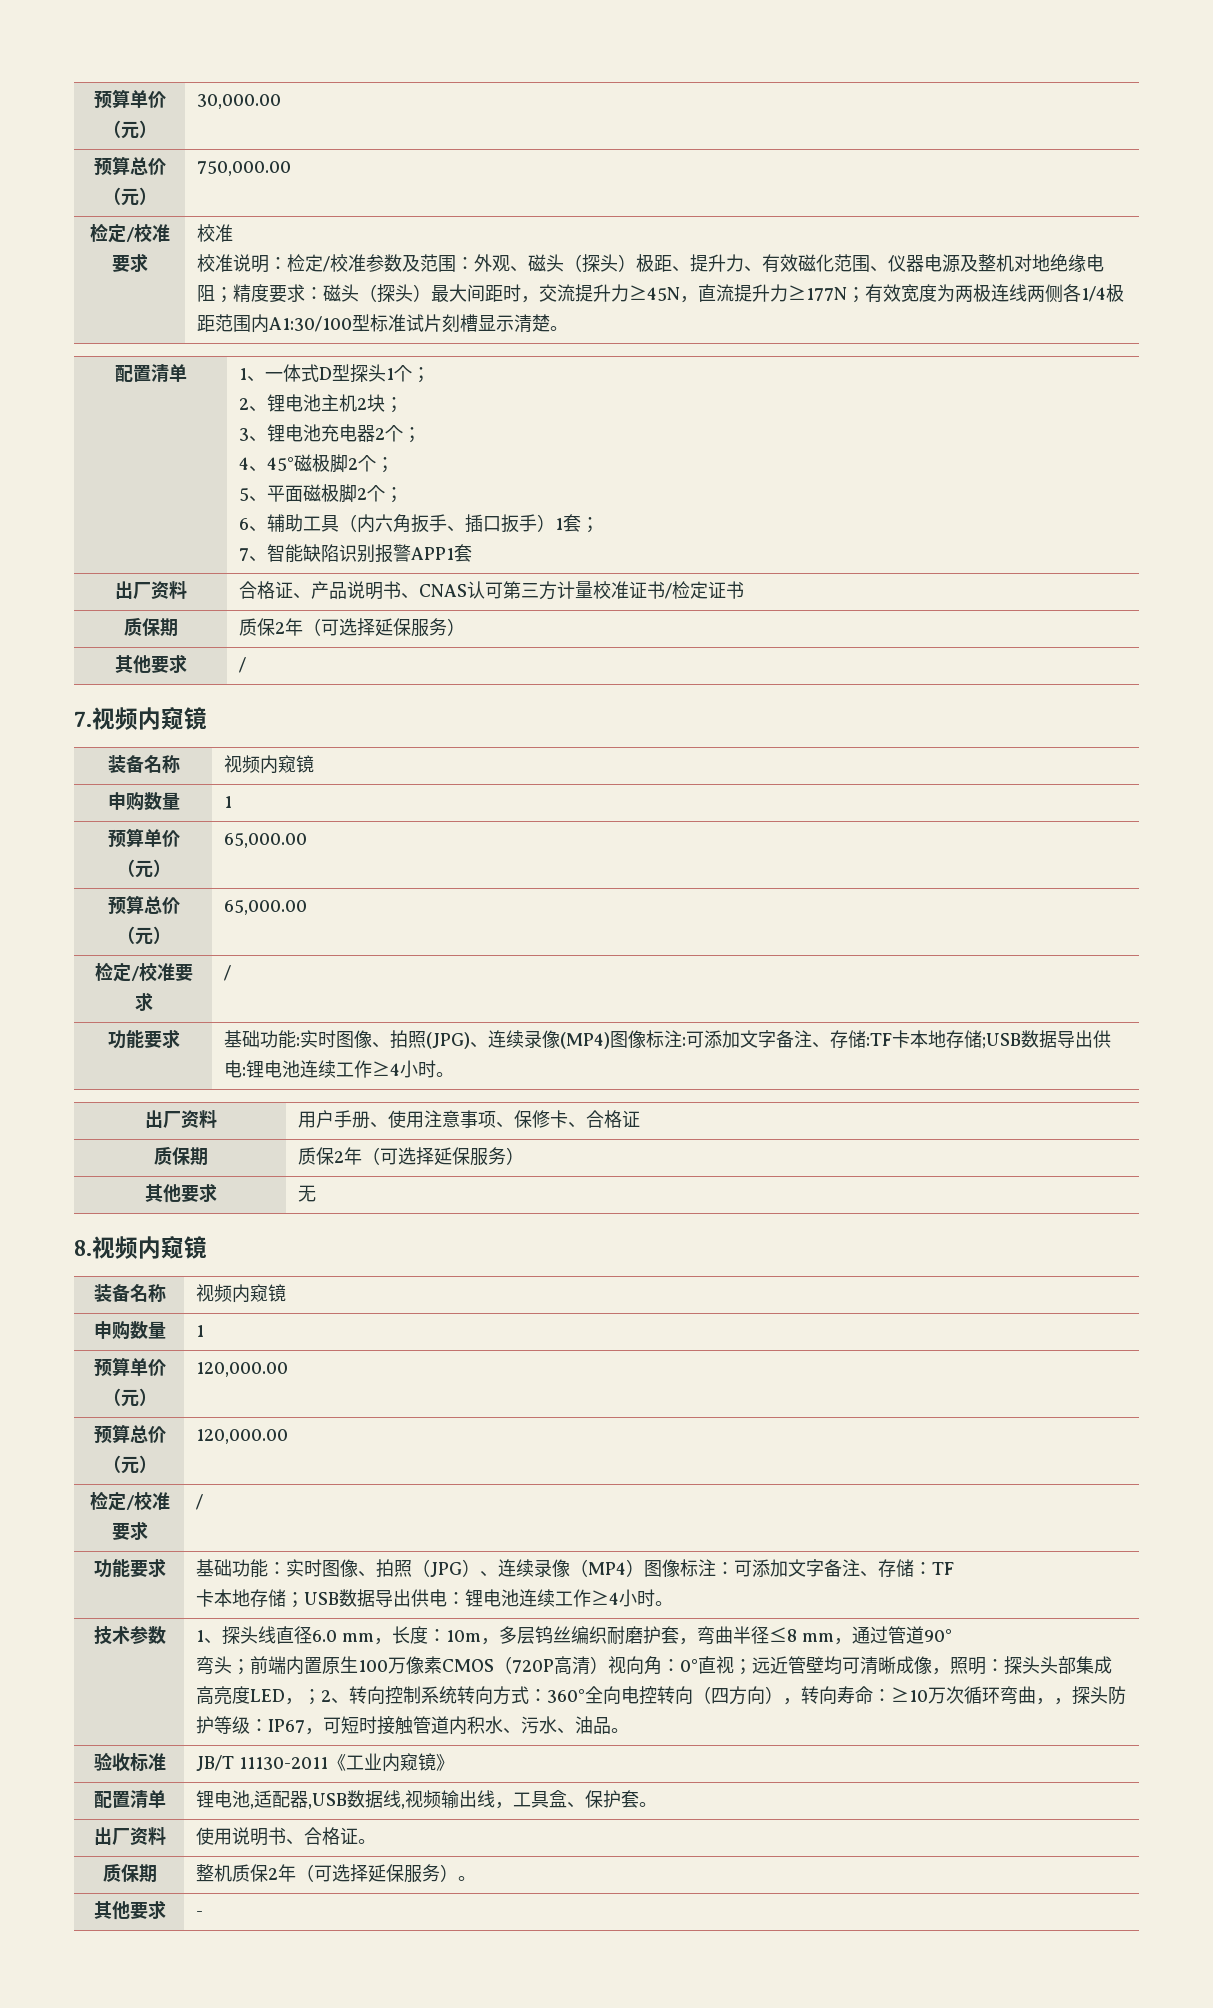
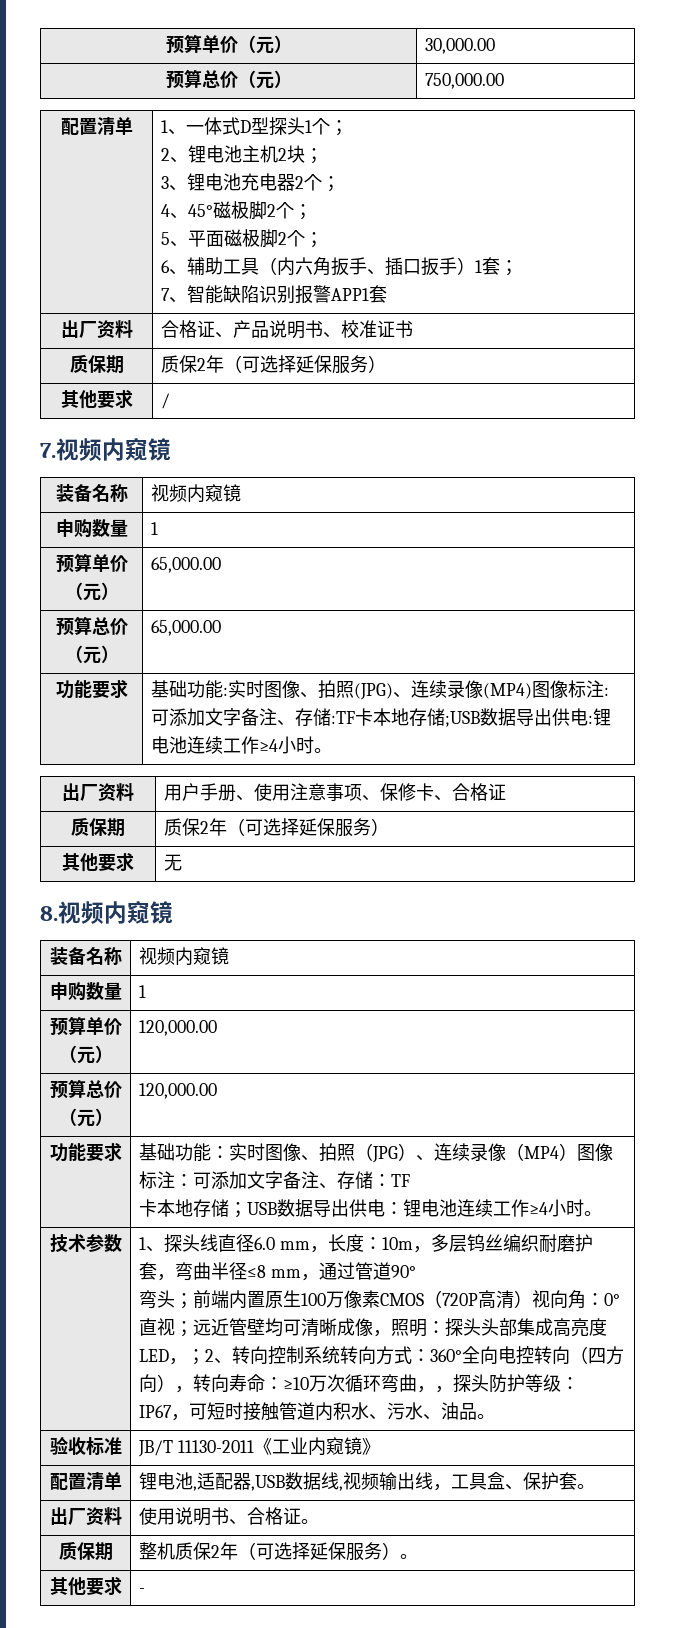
[90,223,170,243] [112,253,148,273] [196,224,233,242] [196,254,1104,273] [196,284,1124,303] [196,314,568,333] // 检定/校准要求 | 校准 // 校准说明：检定/校准参数及范围：外观、磁头（探头）极距、提升力、有效磁化范围、仪器电源及整机对地绝缘电阻；精度要求：磁头（探头）最大间距时，交流提升力≥45N，直流提升力≥177N；有效宽度为两极连线两侧各1/4极距范围内A1:30/100型标准试片刻槽显示清楚。 -> (505, 81) none
[418,581,593,600] CNAS认可第三方计量 -> (342, 335) none
[664,581,744,599] /检定证书 -> (414, 329) none
[94,962,193,982] [134,992,153,1012] [223,965,231,981] // 检定/校准要求 | / -> (222, 628) none
[89,1491,170,1511] [111,1521,148,1541] [195,1494,203,1510] // 检定/校准要求 | / -> (218, 1091) none

